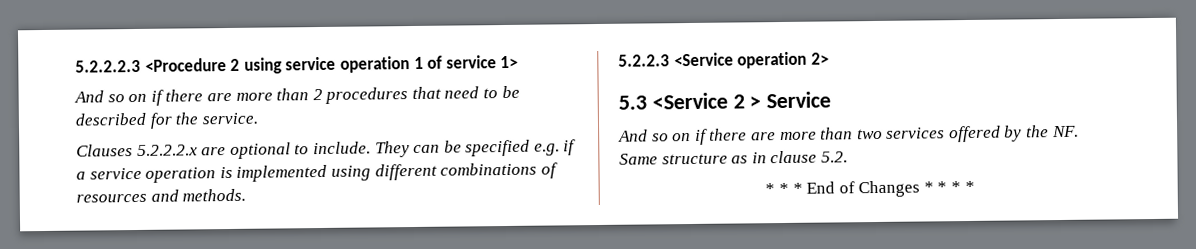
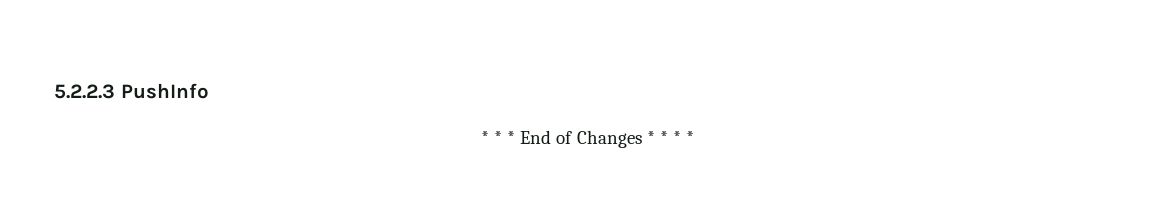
[75,55,519,74] [74,85,520,106] [75,112,258,129] [76,139,577,159] [76,162,558,183] [76,188,247,203] [618,51,829,69] [618,91,832,110] [618,125,1079,145] [619,150,848,165] 5.2.2.2.3 <Procedure 2 using service operation 1 of service 1> // And so on if there are more than 2 procedures that need to be described for the service. // Clauses 5.2.2.2.x are optional to include. They can be specified e.g. if a service operation is implemented using different combinations of resources and methods. // 5.2.2.3 <Service operation 2> // 5.3 <Service 2 > Service // And so on if there are more than two services offered by the NF. Same structure as in clause 5.2. -> [54,83,209,99] 5.2.2.3 PushInfo

